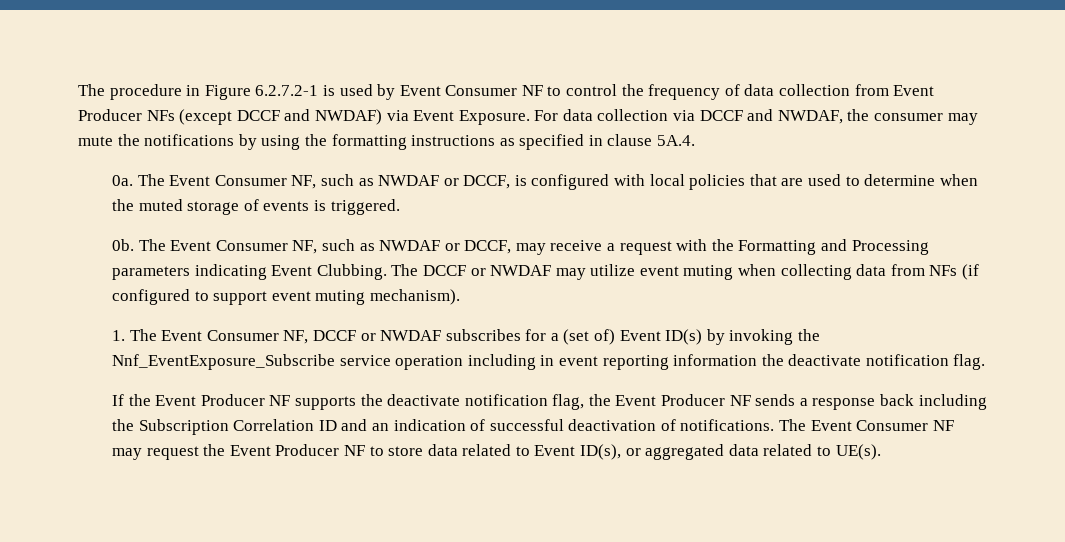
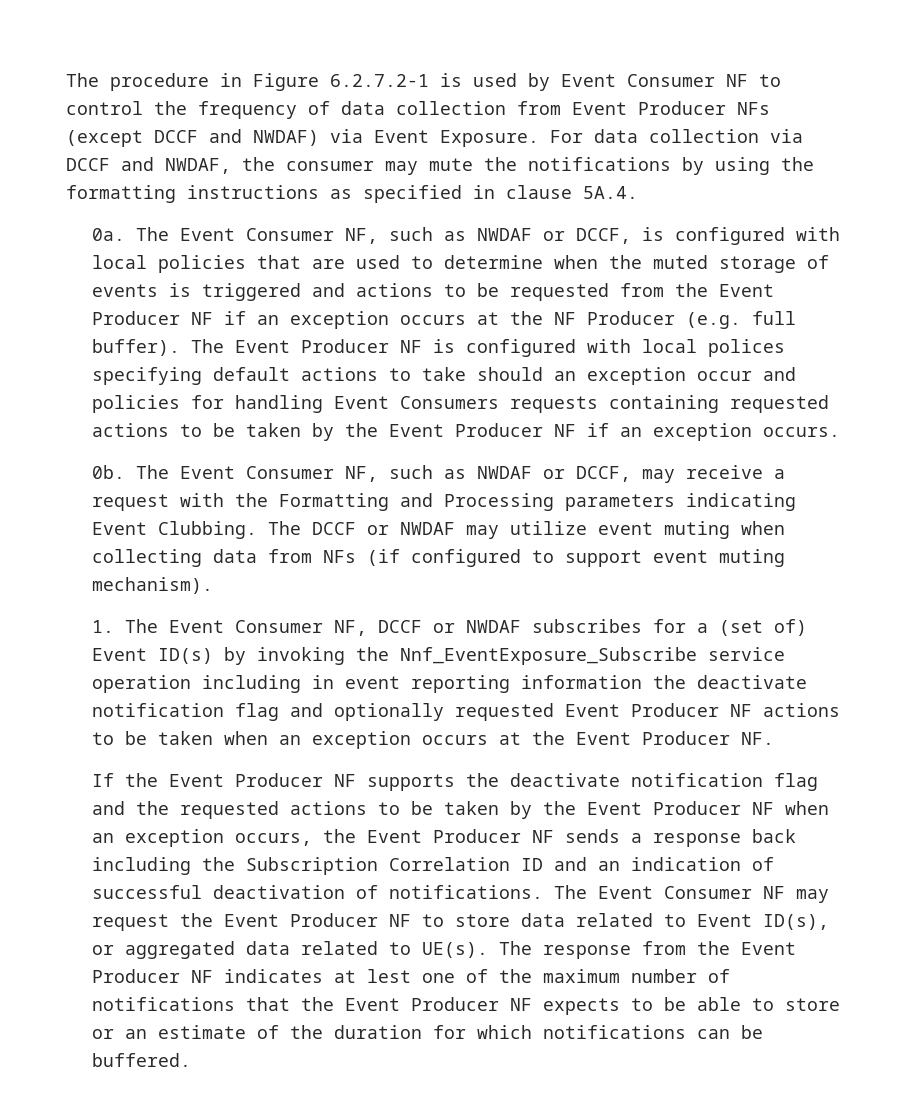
[330,199,400,215] triggered. -> [202,283,775,301] [92,311,797,329] [92,339,786,357] [92,367,797,385] [92,395,830,413] [92,423,841,441] triggered and actions to be requested from the Event Producer NF if an exception occurs at the NF Producer (e.g. full buffer). The Event Producer NF is configured with local polices specifying default actions to take should an exception occur and policies for handling Event Consumers requests containing requested actions to be taken by the Event Producer NF if an exception occurs.
[953,354,986,370] flag. -> [235,703,841,721] [92,731,775,749] flag and optionally requested Event Producer NF actions to be taken when an exception occurs at the Event Producer NF.
[552,394,585,410] flag, -> [774,773,819,791] [92,801,830,819] [92,829,313,847] flag and the requested actions to be taken by the Event Producer NF when an exception occurs,
(881, 452) none -> [499,941,797,959] [92,969,731,983] [92,997,841,1015] [92,1025,764,1039] [92,1053,192,1067] The response from the Event Producer NF indicates at lest one of the maximum number of notifications that the Event Producer NF expects to be able to store or an estimate of the duration for which notifications can be buffered.

